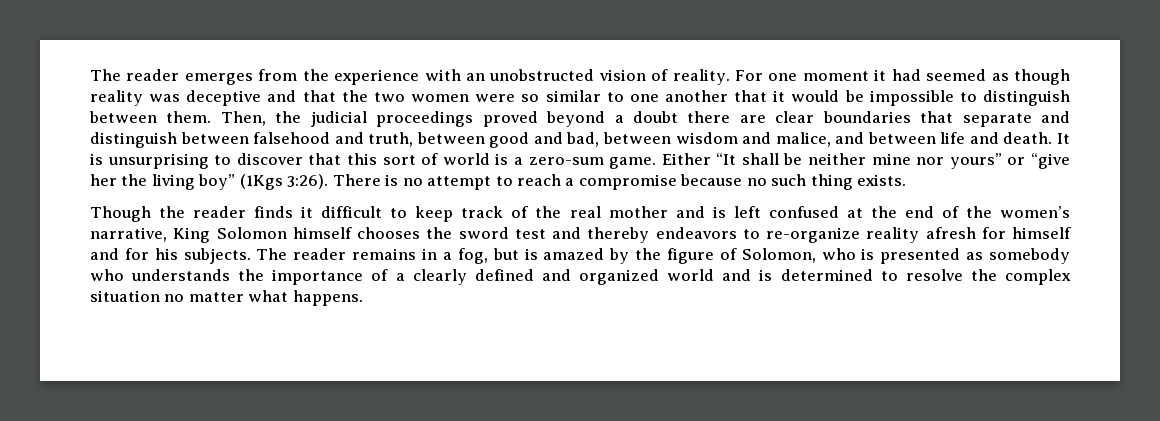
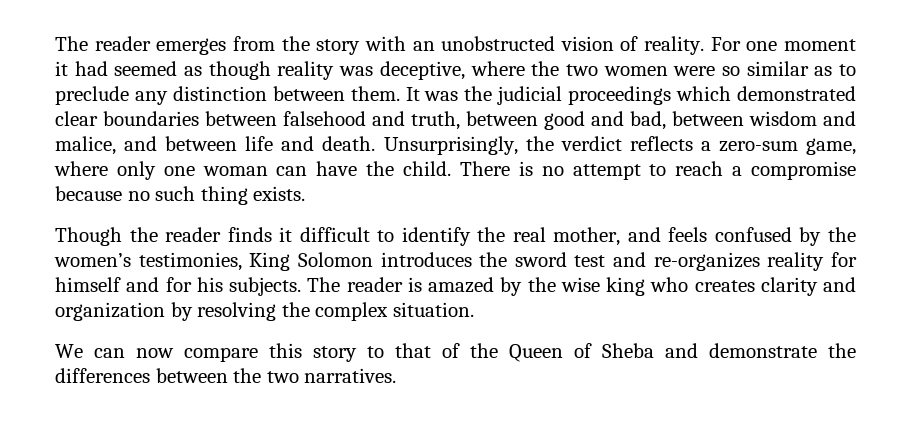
[334,69,420,85] experience -> [316,39,361,55] story
[186,90,336,106] deceptive and that -> [379,61,525,80] deceptive, where
[606,90,1070,106] [89,111,1070,127] [90,132,177,148] to one another that it would be impossible to distinguish between them. Then, the judicial proceedings proved beyond a doubt there are clear boundaries that separate and distinguish -> [814,64,856,76] [55,86,857,105] [55,111,199,126] as to preclude any distinction between them. It was the judicial proceedings which demonstrated clear boundaries
[1057,133,1070,144] [90,153,1070,169] [90,174,329,190] It is unsurprising to discover that this sort of world is a zero-sum game. Either “It shall be neither mine nor yours” or “give her the living boy” (1Kgs 3:26). -> [383,136,857,155] [54,161,452,180] Unsurprisingly, the verdict reflects a zero-sum game, where only one woman can have the child.
[415,206,959,222] keep track of the real mother and is left confused at the end of -> [401,227,822,246] identify the real mother, and feels confused by
[90,227,167,242] narrative, -> [138,252,242,271] testimonies,
[292,227,420,239] himself chooses -> [380,252,472,267] introduces
[587,227,976,243] thereby endeavors to re-organize reality afresh -> [653,252,825,271] re-organizes reality
[352,248,1071,264] [90,269,1071,285] [90,290,363,306] remains in a fog, but is amazed by the figure of Solomon, who is presented as somebody who understands the importance of a clearly defined and organized world and is determined to resolve the complex situation no matter what happens. -> [407,277,856,296] [55,302,474,321] [55,343,856,362] [55,368,397,383] is amazed by the wise king who creates clarity and organization by resolving the complex situation. // We can now compare this story to that of the Queen of Sheba and demonstrate the differences between the two narratives.

